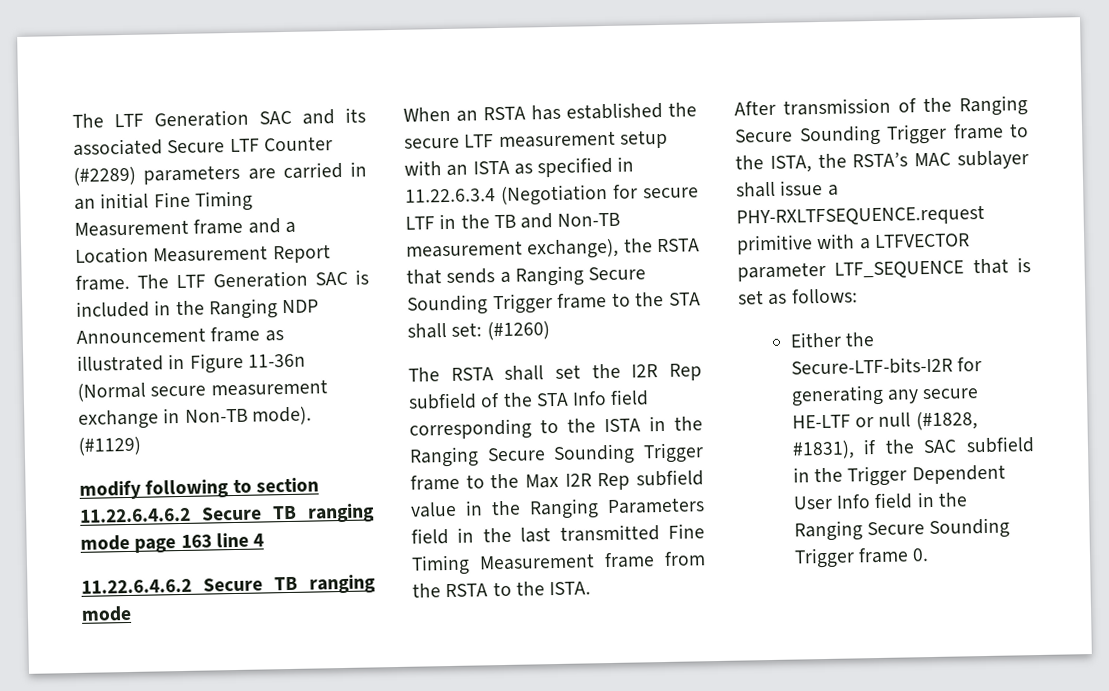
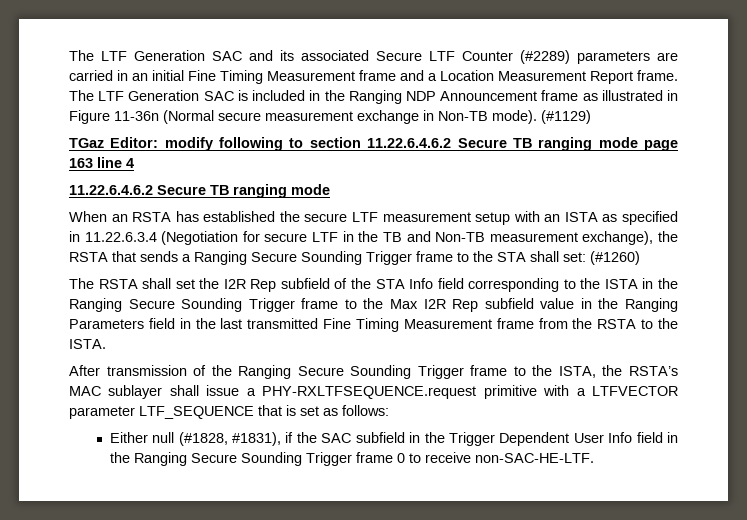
(141, 446) none -> [69,137,159,148] TGaz Editor:
[845,332,876,347] [790,356,983,376] [790,384,980,407] [791,414,875,429] the Secure-LTF-bits-I2R for generating any secure HE-LTF or -> (148, 437) none
[912,548,930,562] 0. -> [396,452,594,463] 0 to receive non-SAC-HE-LTF.

